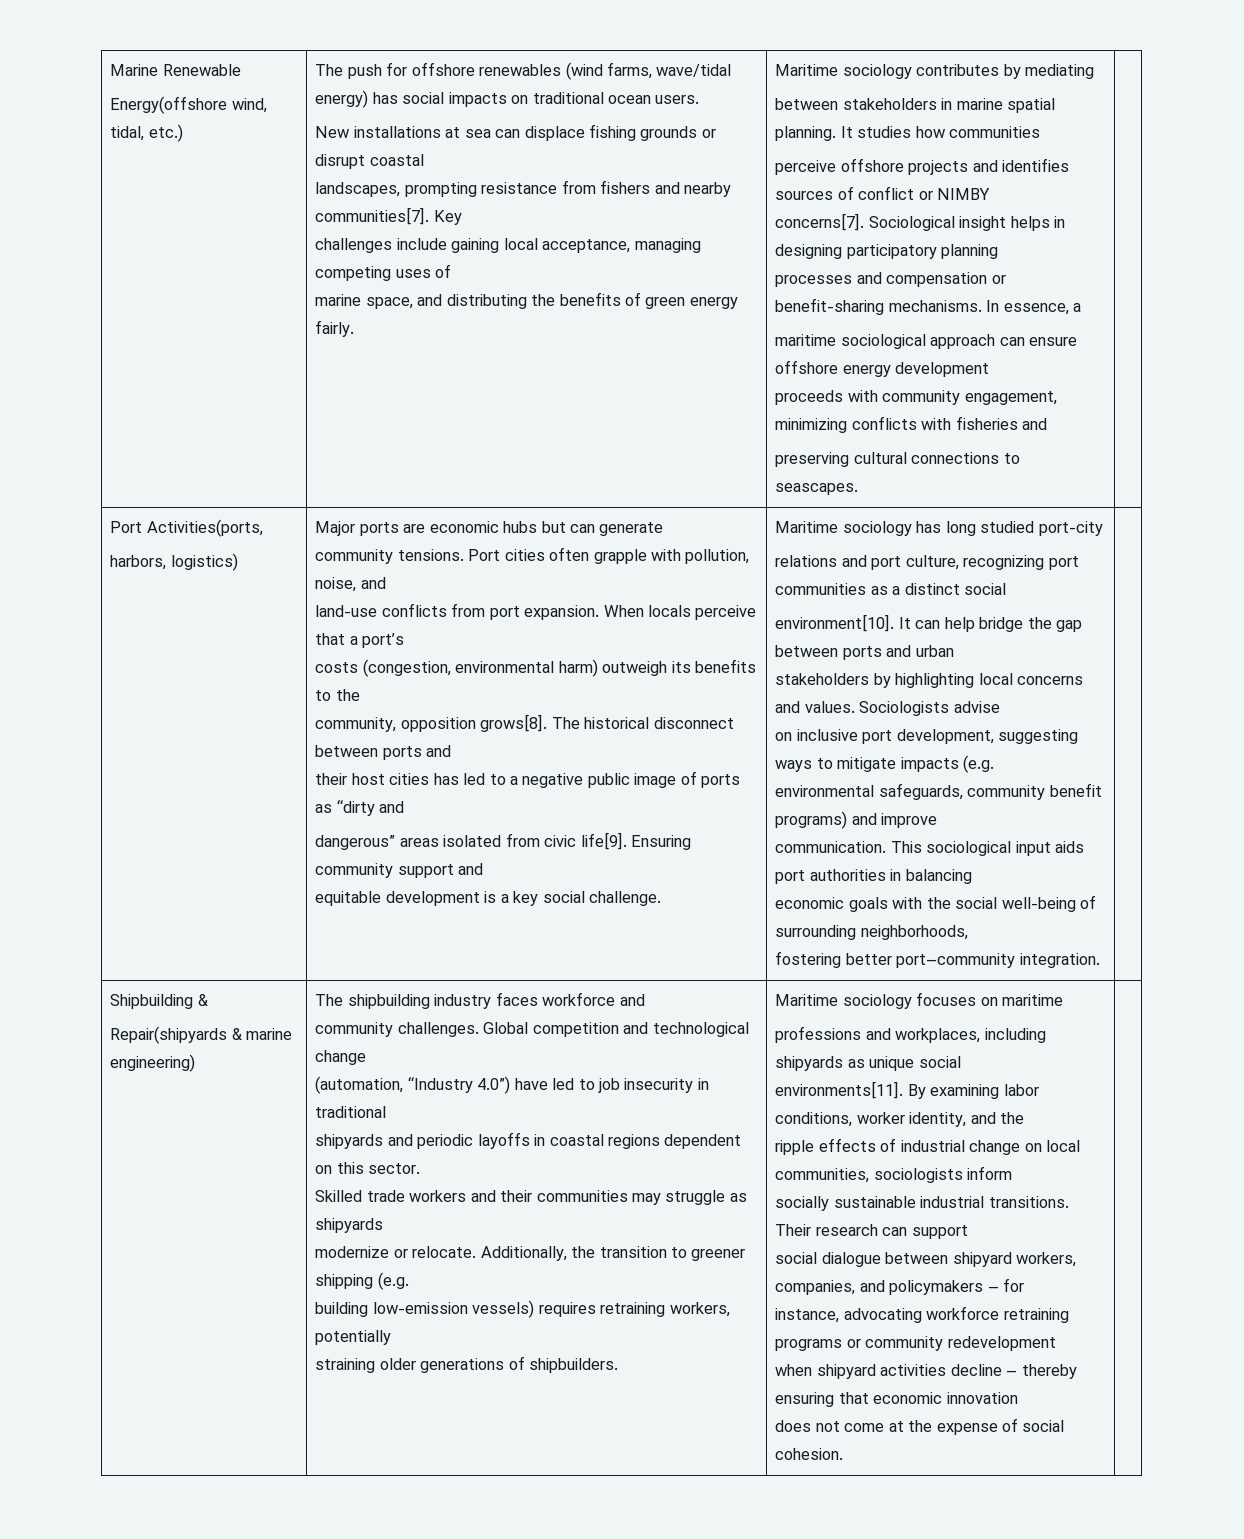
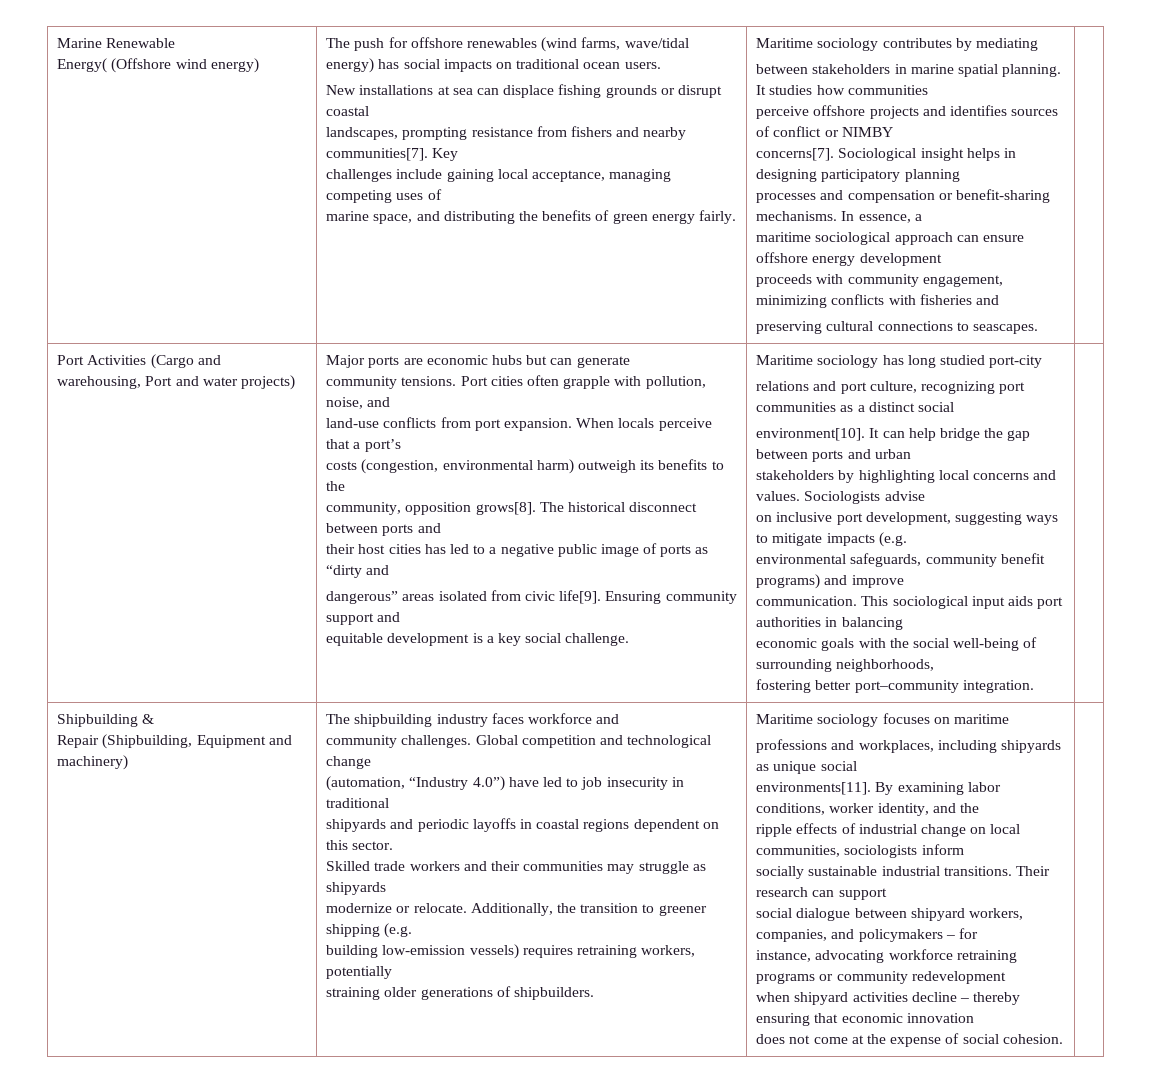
[110,96,267,114] [110,124,183,142] Energy(offshore wind, tidal, etc.) -> [57,58,259,73] Energy( (Offshore wind energy)
[146,519,263,537] [110,553,238,571] Activities(ports, // harbors, logistics) -> [87,354,221,369] [57,375,295,390] Activities (Cargo and warehousing, Port and water projects)
[110,1026,293,1044] [110,1054,196,1072] Repair(shipyards & marine engineering) -> [57,734,292,749] [57,755,129,770] Repair (Shipbuilding, Equipment and machinery)

